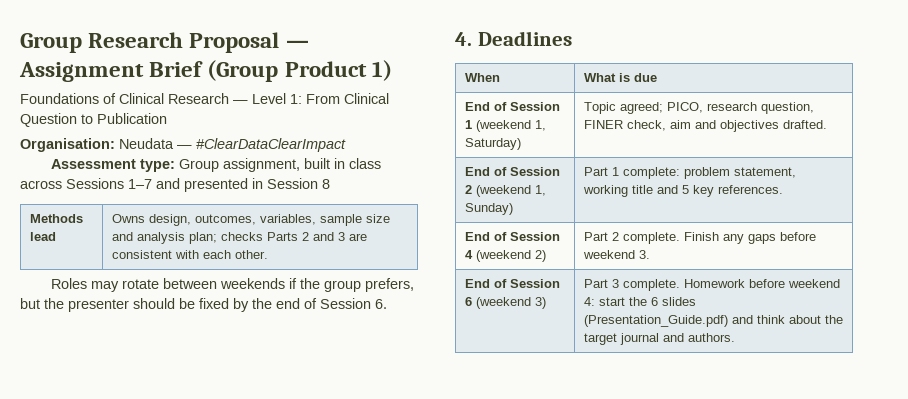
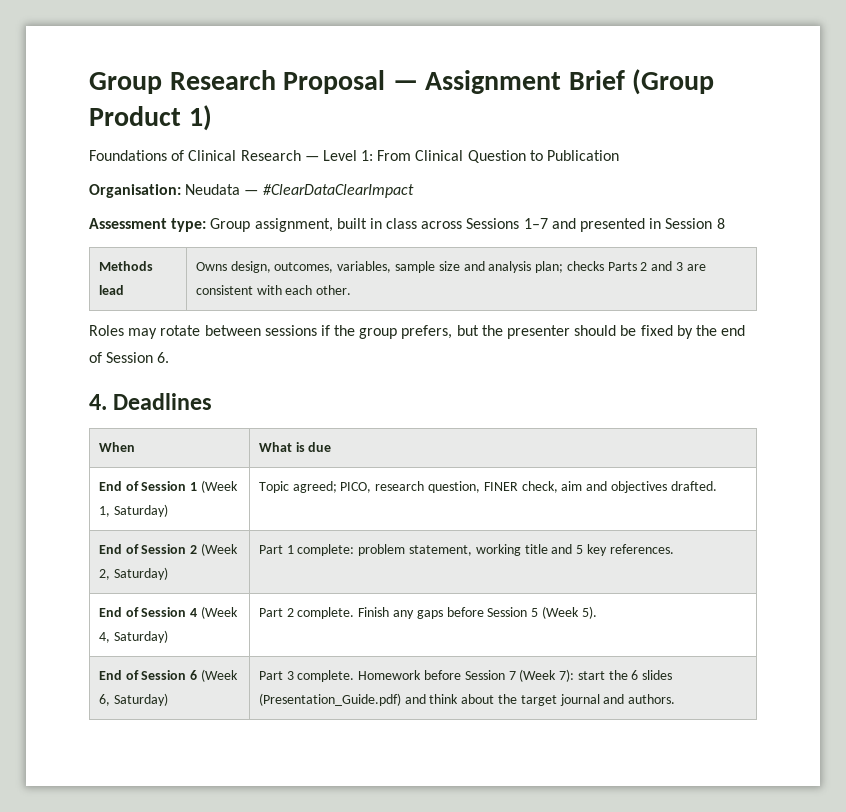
[220,278,286,289] weekends -> [264,325,317,336] sessions
[475,120,531,132] (weekend -> [200,480,238,493] (Week
[475,185,546,197] [464,203,513,215] (weekend 1, Sunday) -> [200,543,238,556] [98,567,168,580] (Week 2, Saturday)
[475,250,546,262] (weekend 2) -> [200,606,238,619] [98,630,168,643] (Week 4, Saturday)
[582,250,650,259] weekend 3. -> [487,606,597,619] Session 5 (Week 5).
[475,297,546,309] (weekend 3) -> [200,669,238,682] [98,693,168,706] (Week 6, Saturday)
[787,279,840,288] [583,297,595,306] weekend 4: -> [464,669,575,682] Session 7 (Week 7):

